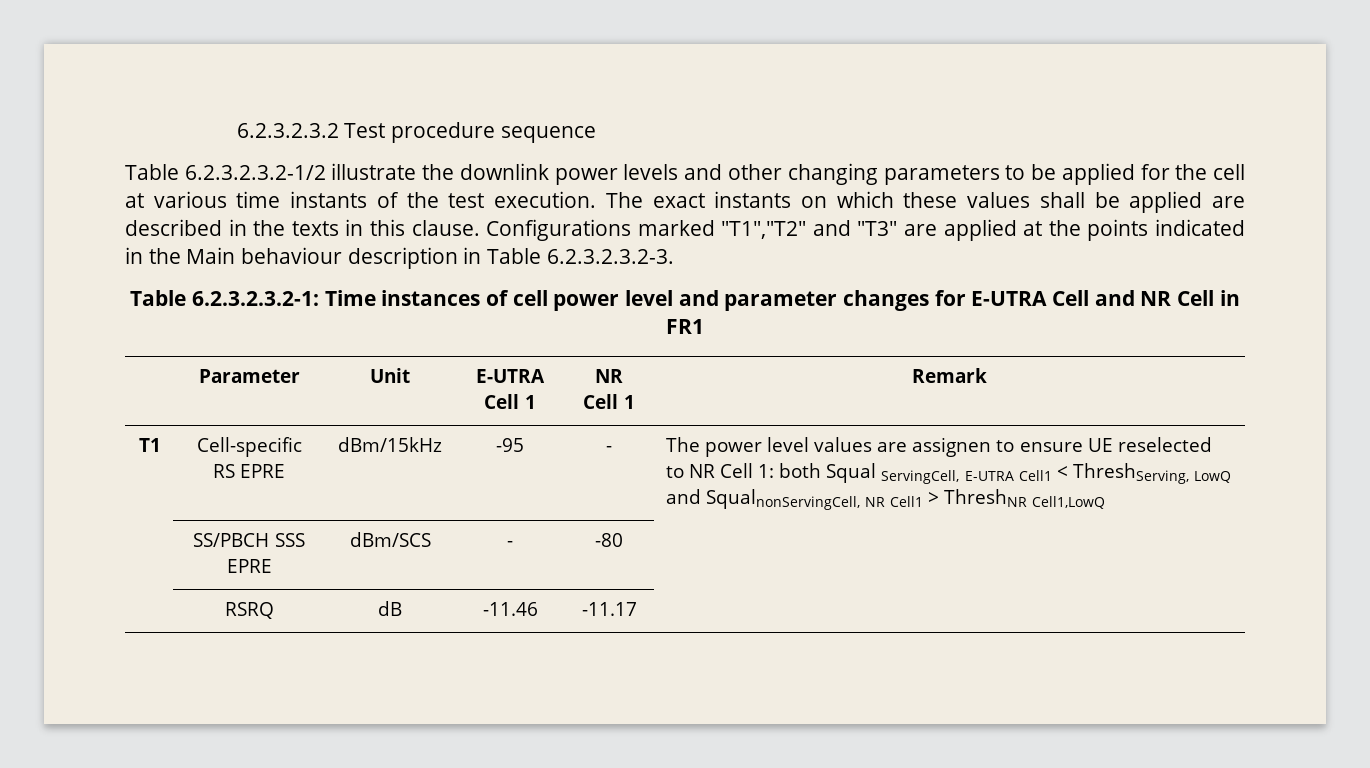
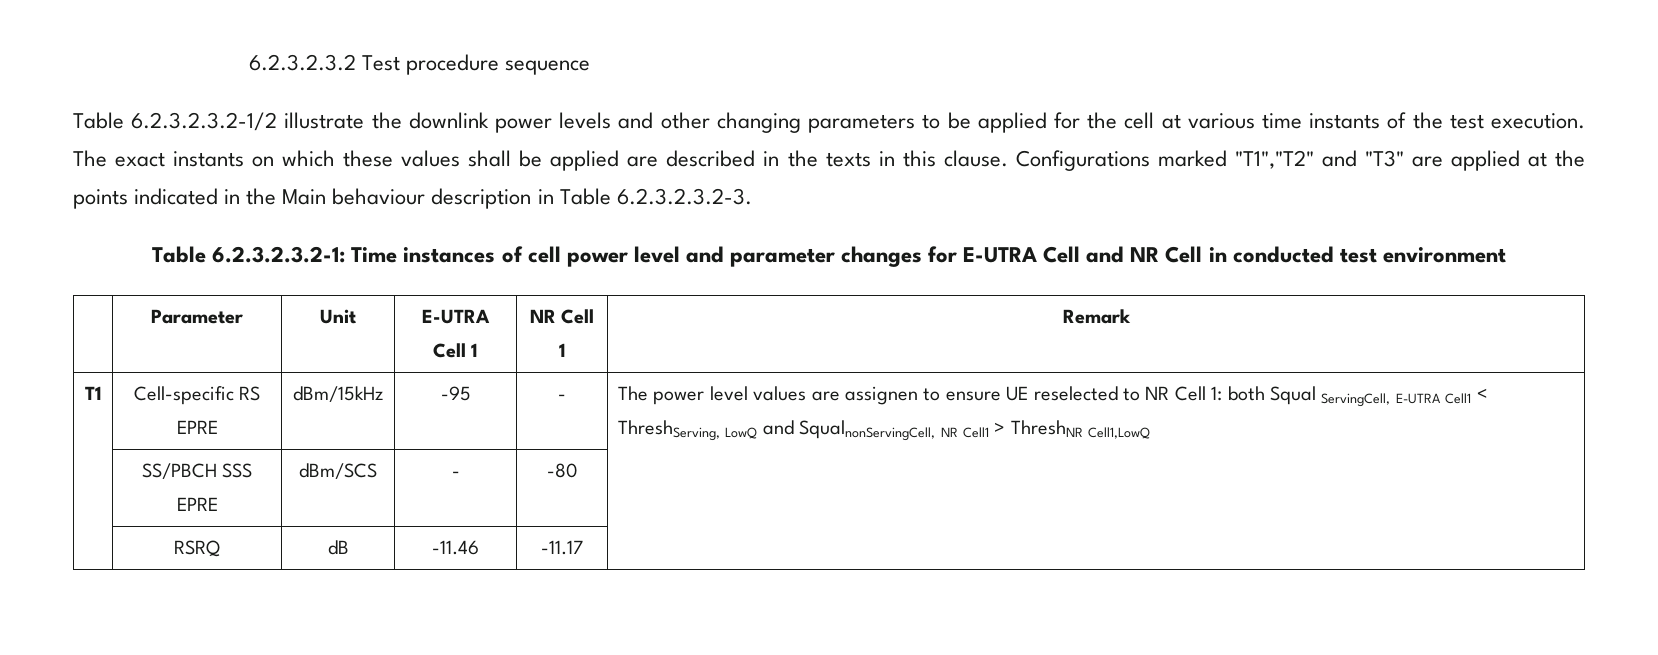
[666,319,704,334] FR1 -> [1232,246,1506,263] conducted test environment

